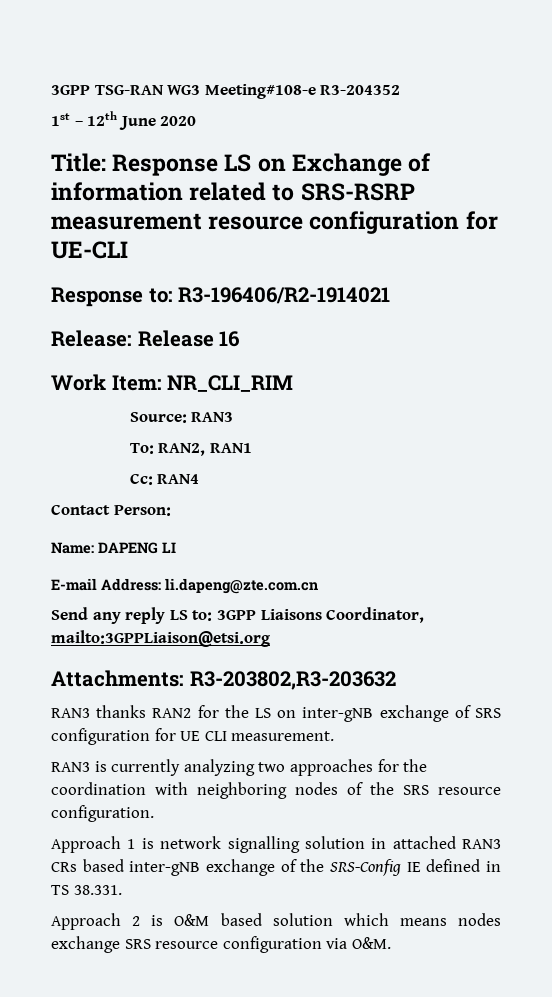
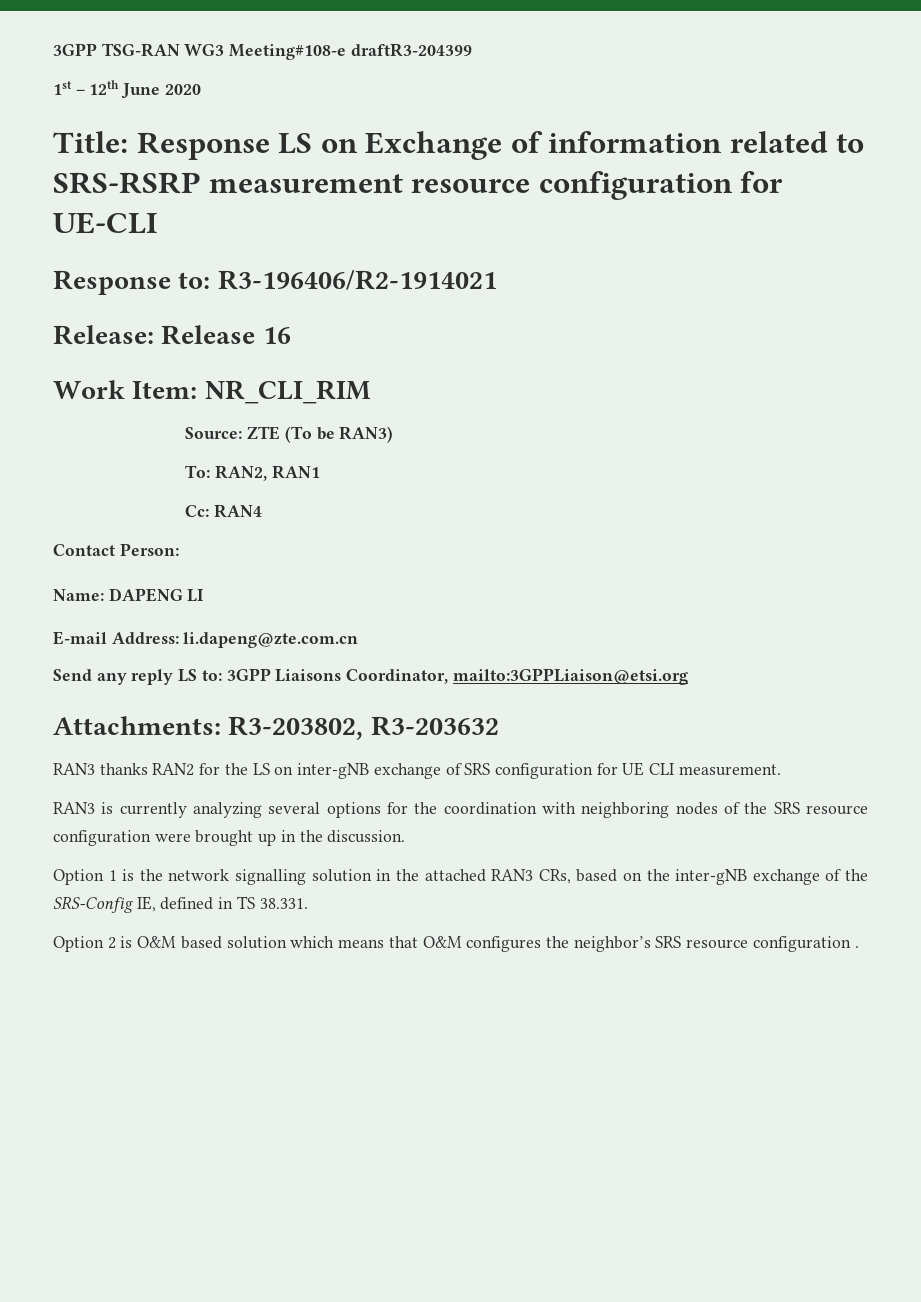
[320,85,401,95] R3-204352 -> [350,43,472,57] draftR3-204399
[191,412,234,422] RAN3 -> [247,426,394,443] ZTE (To be RAN3)
[189,671,396,690] R3-203802,R3-203632 -> [228,716,499,740] R3-203802, R3-203632
[258,759,373,776] two approaches -> [268,802,381,818] several options
[51,805,154,822] [51,836,121,853] configuration. // Approach -> [53,830,406,846] [53,869,104,885] configuration were brought up in the discussion. // Option
(154, 843) none -> [139,869,163,881] the
(387, 843) none -> [395,869,419,881] the
[51,859,124,872] CRs based -> [538,869,670,884] CRs, based on the
[406,862,421,872] IE -> [136,896,156,912] IE,
[51,913,121,930] Approach -> [53,936,104,952] Option
[458,913,501,926] [51,936,391,953] nodes exchange SRS resource configuration via O&M. -> [388,936,859,952] that O&M configures the neighbor’s SRS resource configuration .

